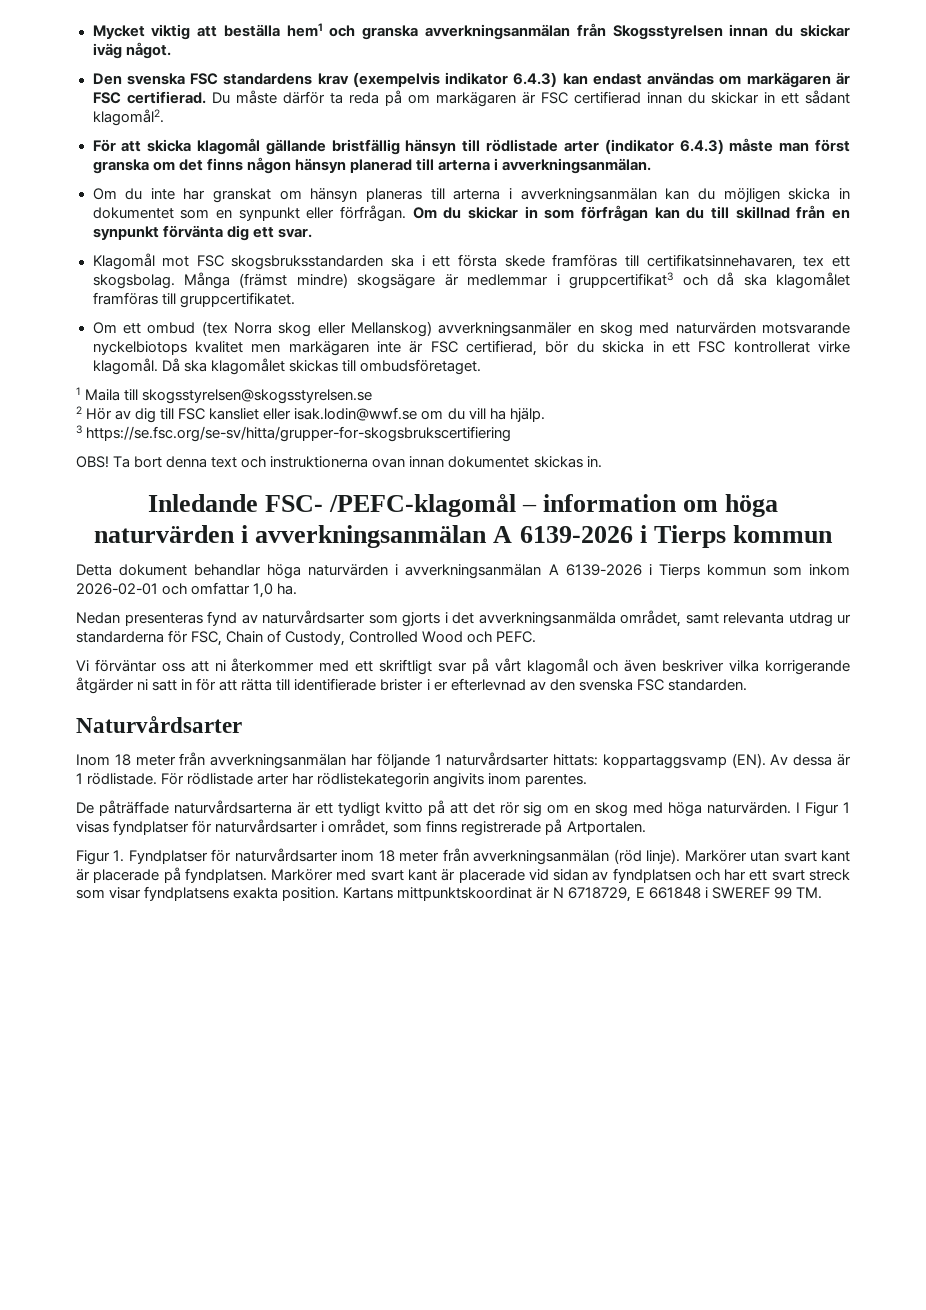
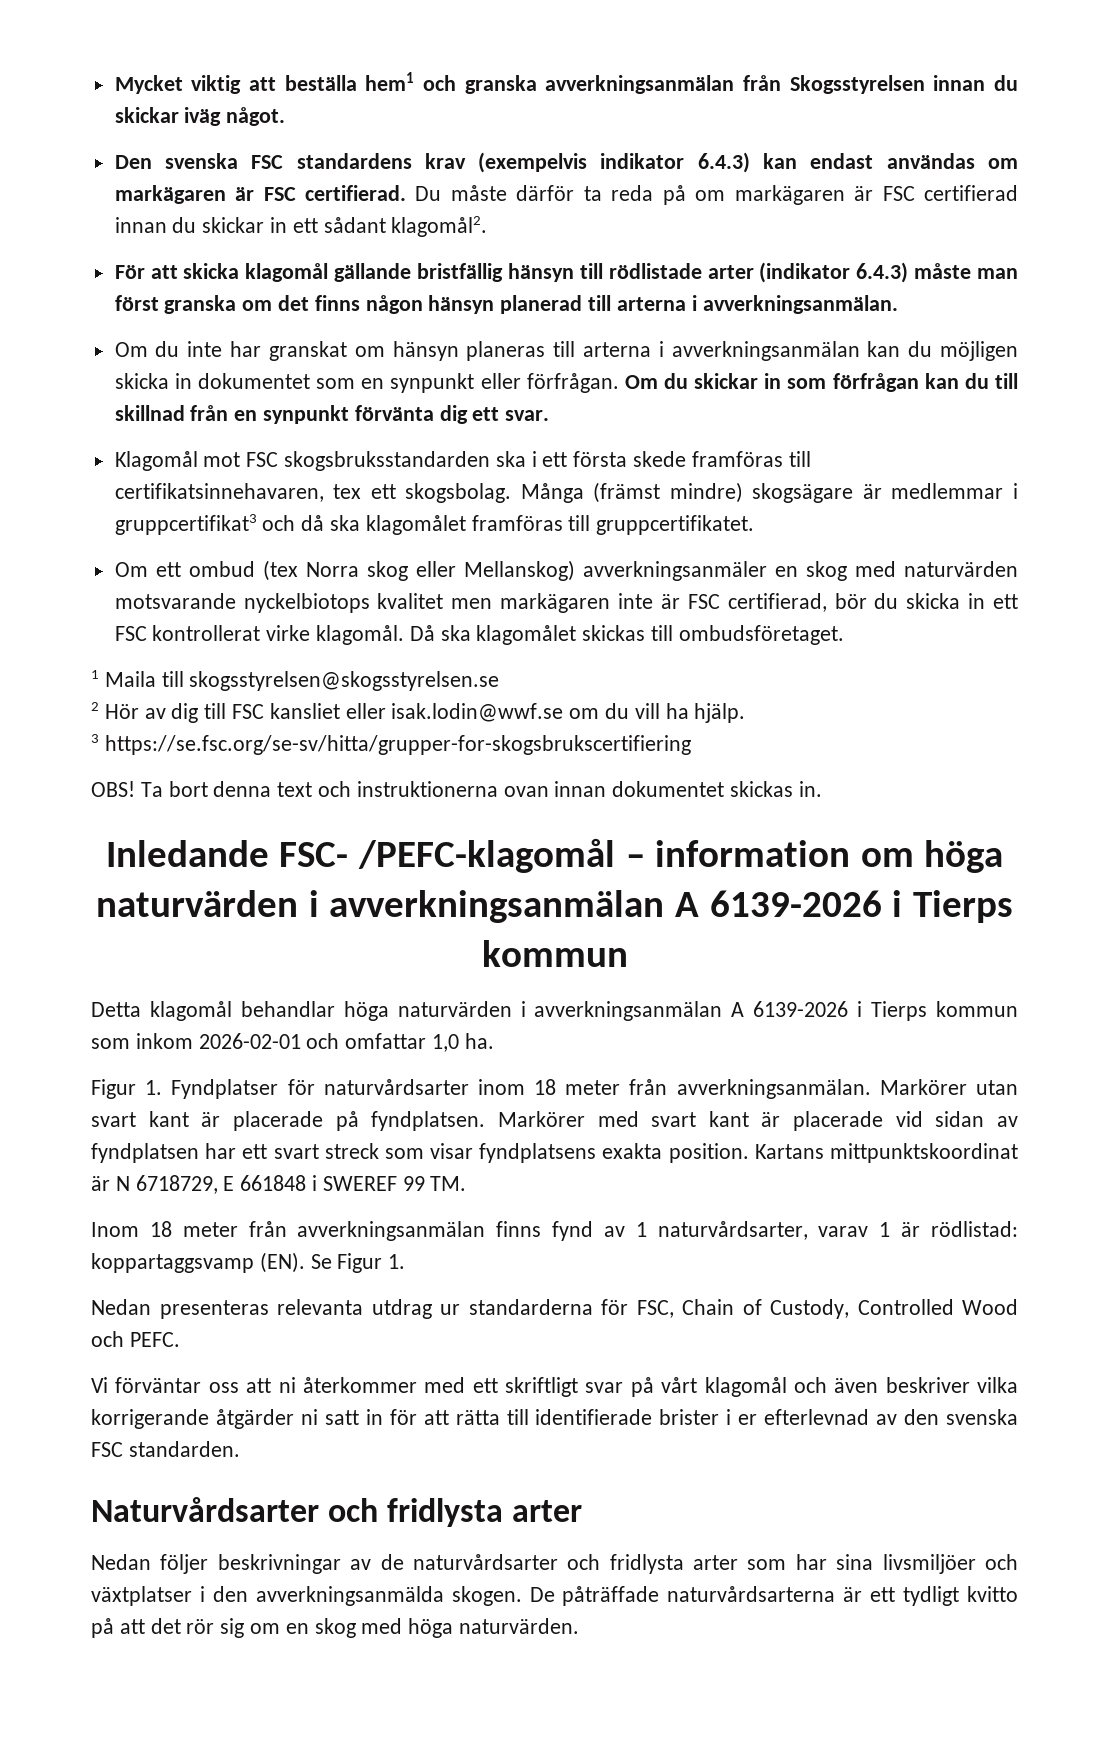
[119,564,188,576] dokument -> [149,1001,232,1021] klagomål
[76,610,719,627] Nedan presenteras fynd av naturvårdsarter som gjorts i det avverkningsanmälda området, samt -> [91,1079,1018,1099] [91,1111,1018,1131] [91,1143,1018,1163] [91,1175,467,1194] [91,1221,1018,1241] [91,1252,406,1273] [91,1299,269,1319] Figur 1. Fyndplatser för naturvårdsarter inom 18 meter från avverkningsanmälan. Markörer utan svart kant är placerade på fyndplatsen. Markörer med svart kant är placerade vid sidan av fyndplatsen har ett svart streck som visar fyndplatsens exakta position. Kartans mittpunktskoordinat är N 6718729, E 661848 i SWEREF 99 TM. // Inom 18 meter från avverkningsanmälan finns fynd av 1 naturvårdsarter, varav 1 är rödlistad: koppartaggsvamp (EN). Se Figur 1. // Nedan presenteras
[76,752,852,769] [76,773,588,788] // Inom 18 meter från avverkningsanmälan har följande 1 naturvårdsarter hittats: koppartaggsvamp (EN). Av dessa är 1 rödlistade. För rödlistade arter har rödlistekategorin angivits inom parentes. // -> [328,1498,583,1527] [91,1554,1018,1574] [91,1586,522,1606] och fridlysta arter // Nedan följer beskrivningar av de naturvårdsarter och fridlysta arter som har sina livsmiljöer och växtplatser i den avverkningsanmälda skogen.
[796,802,851,817] [76,819,646,836] [76,848,850,865] [76,867,851,883] [76,886,822,902] I Figur 1 visas fyndplatser för naturvårdsarter i området, som finns registrerade på Artportalen. // Figur 1. Fyndplatser för naturvårdsarter inom 18 meter från avverkningsanmälan (röd linje). Markörer utan svart kant är placerade på fyndplatsen. Markörer med svart kant är placerade vid sidan av fyndplatsen och har ett svart streck som visar fyndplatsens exakta position. Kartans mittpunktskoordinat är N 6718729, E 661848 i SWEREF 99 TM. -> (580, 1626) none

